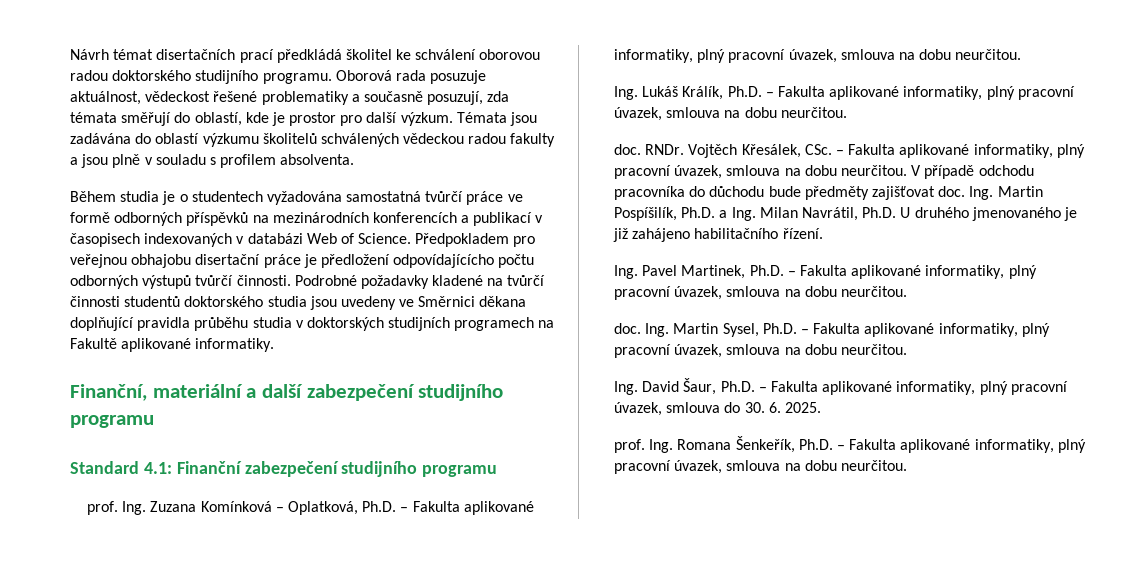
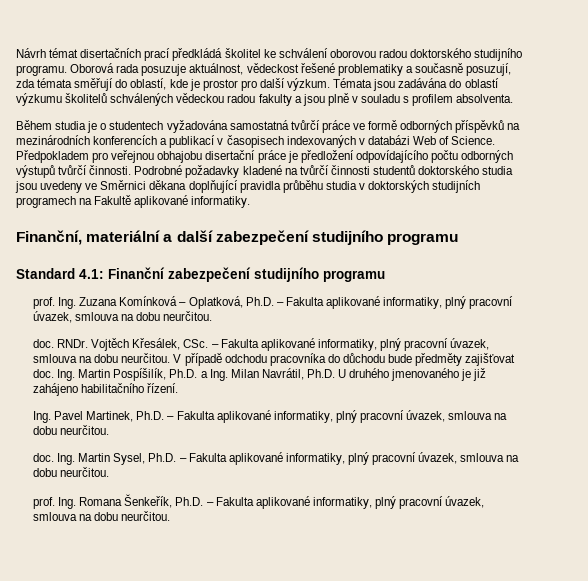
[393,254,495,268] odpovídajícícho -> [355,150,428,163] odpovídajícího
[614,86,1075,100] [614,107,847,121] // Ing. Lukáš Králík, Ph.D. – Fakulta aplikované informatiky, plný pracovní úvazek, smlouva na dobu neurčitou. -> (213, 316) none
[614,378,1068,395] [614,402,821,416] // Ing. David Šaur, Ph.D. – Fakulta aplikované informatiky, plný pracovní úvazek, smlouva do 30. 6. 2025. -> (110, 472) none

